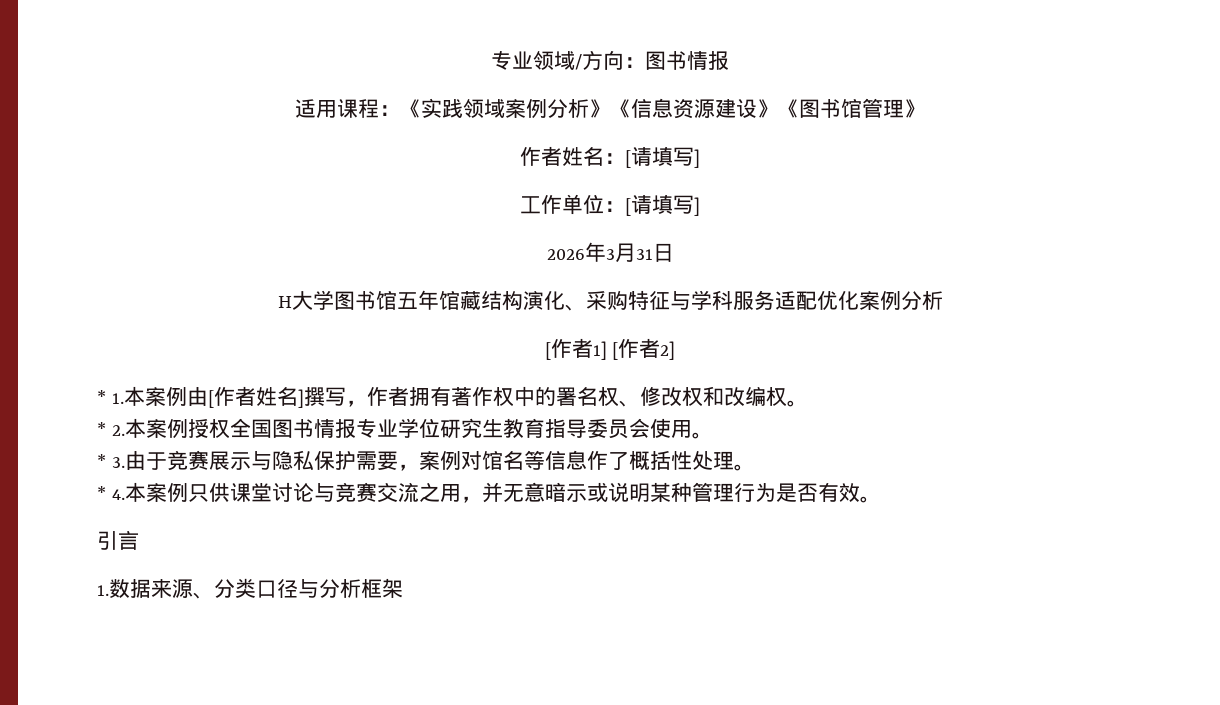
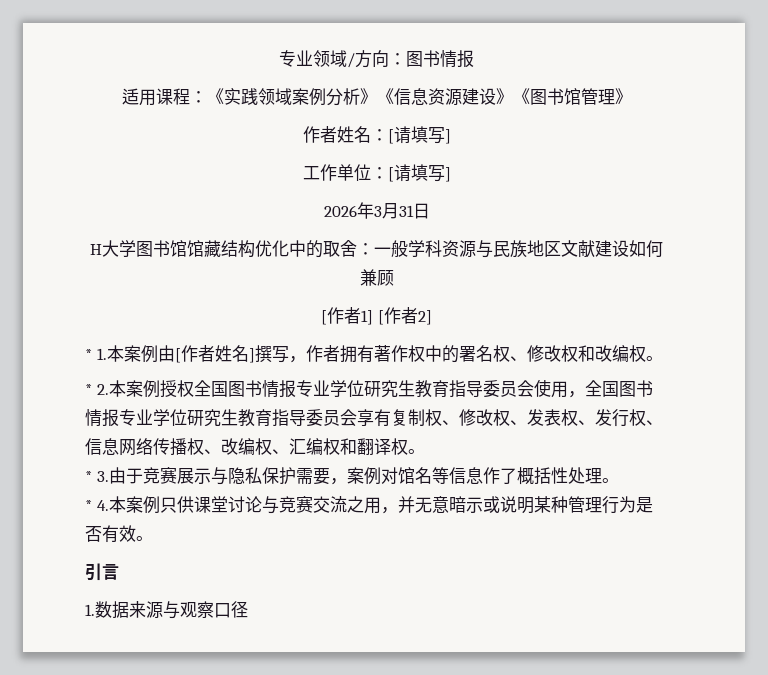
[396,290,439,310] 五年 -> (187, 248) none
[522,290,943,311] 演化、采购特征与学科服务适配优化案例分析 -> [255,240,663,258] [359,269,394,286] 优化中的取舍：一般学科资源与民族地区文献建设如何兼顾
(692, 429) none -> [567,380,653,398] [85,409,663,427] [85,438,408,456] ，全国图书情报专业学位研究生教育指导委员会享有复制权、修改权、发表权、发行权、信息网络传播权、改编权、汇编权和翻译权
[193,578,403,599] 、分类口径与分析框架 -> [163,601,248,619] 与观察口径

